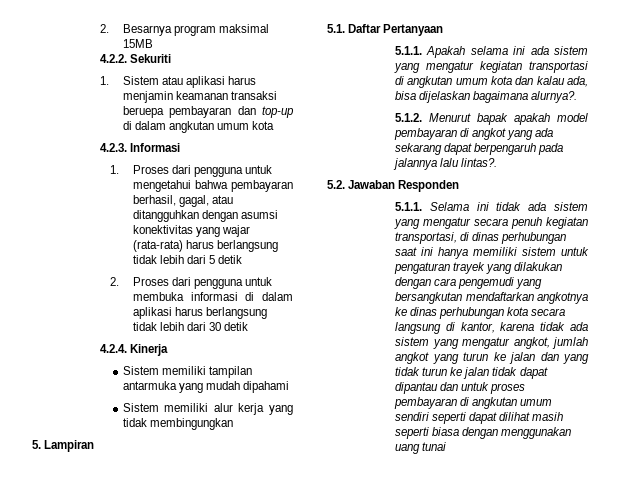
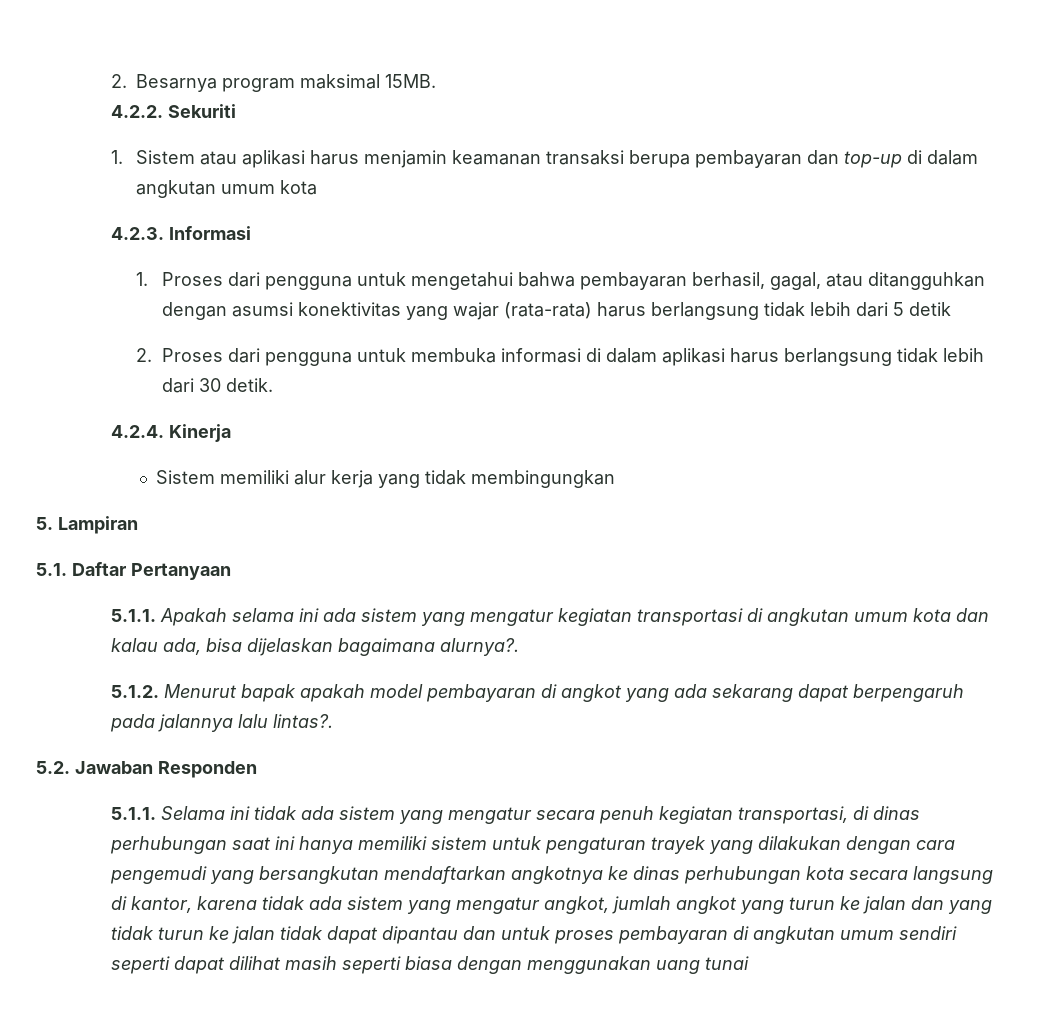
[122,39,153,48] 15MB -> [385,74,437,88] 15MB.
[122,106,164,118] beruepa -> [629,150,691,168] berupa
[224,322,249,331] detik -> [225,378,273,392] detik.
[122,366,253,378] [122,381,290,393] // Sistem memiliki tampilan antarmuka yang mudah dipahami -> (232, 433) none

